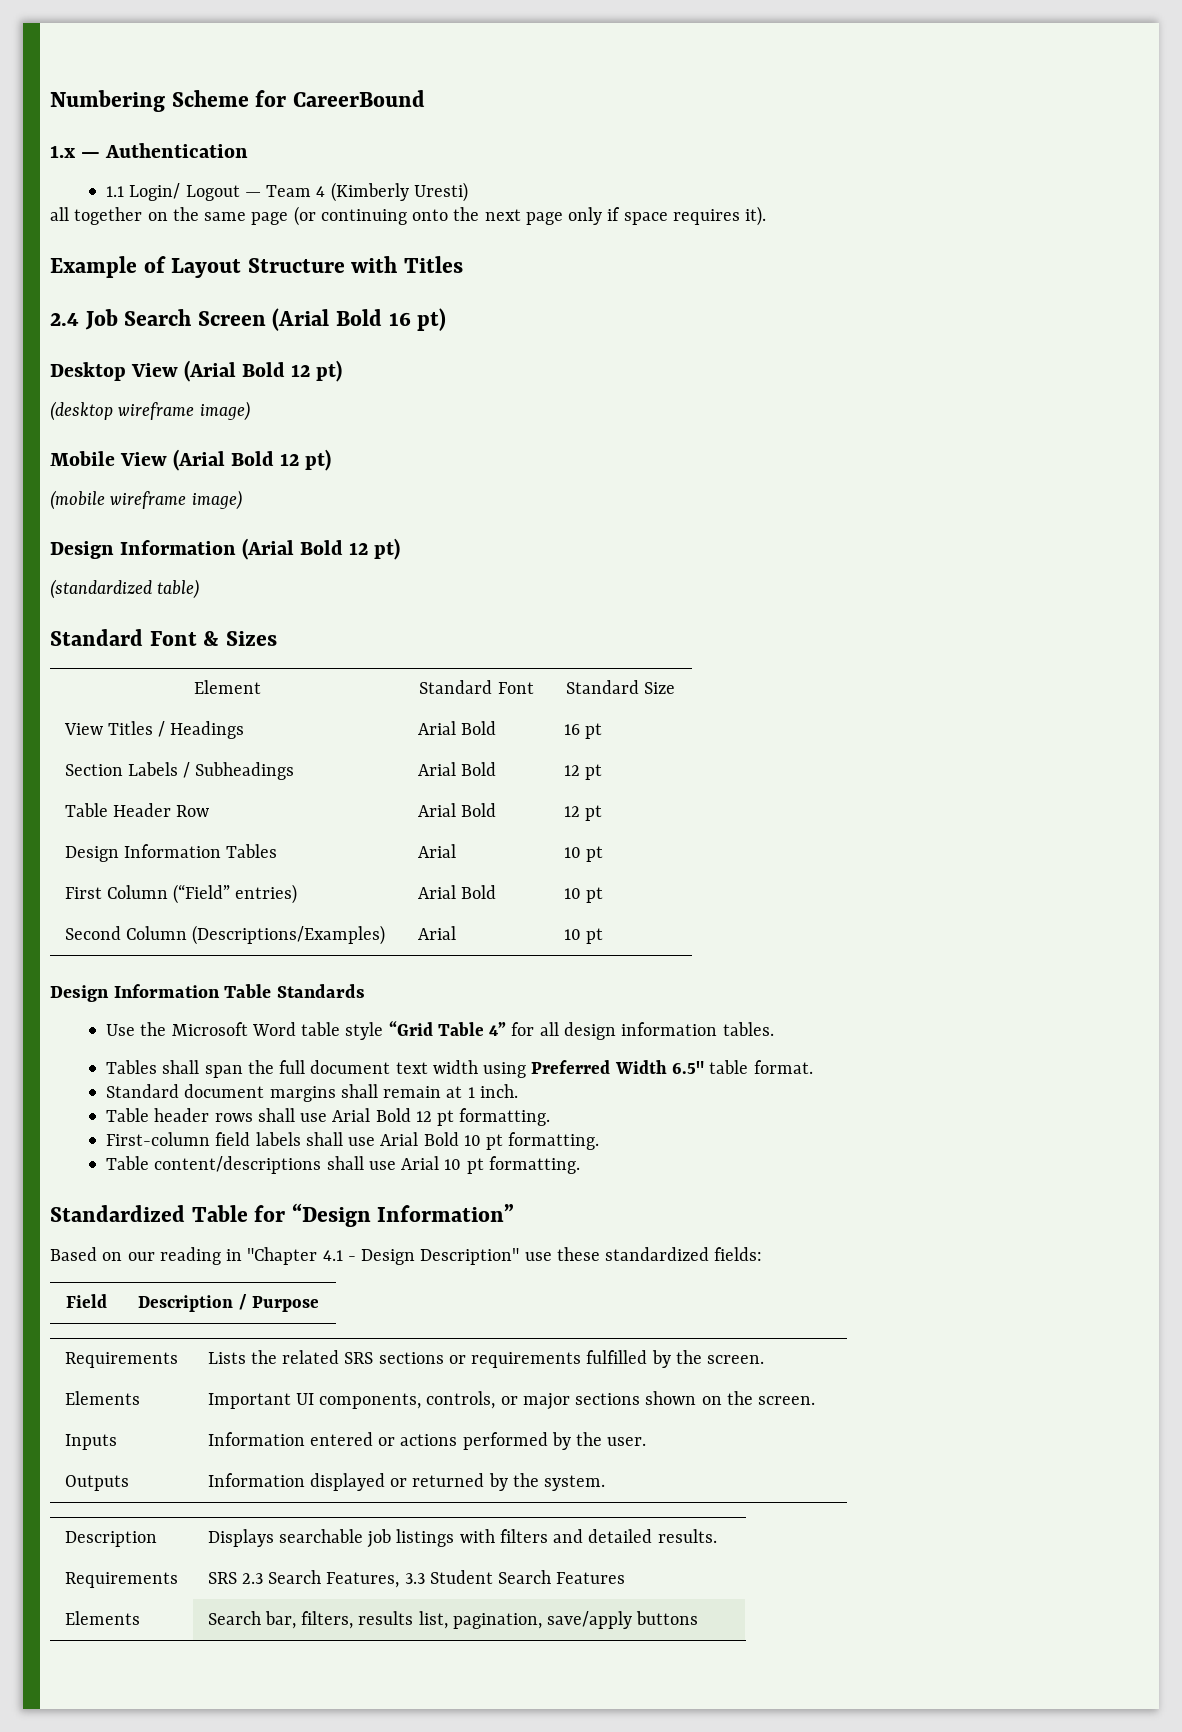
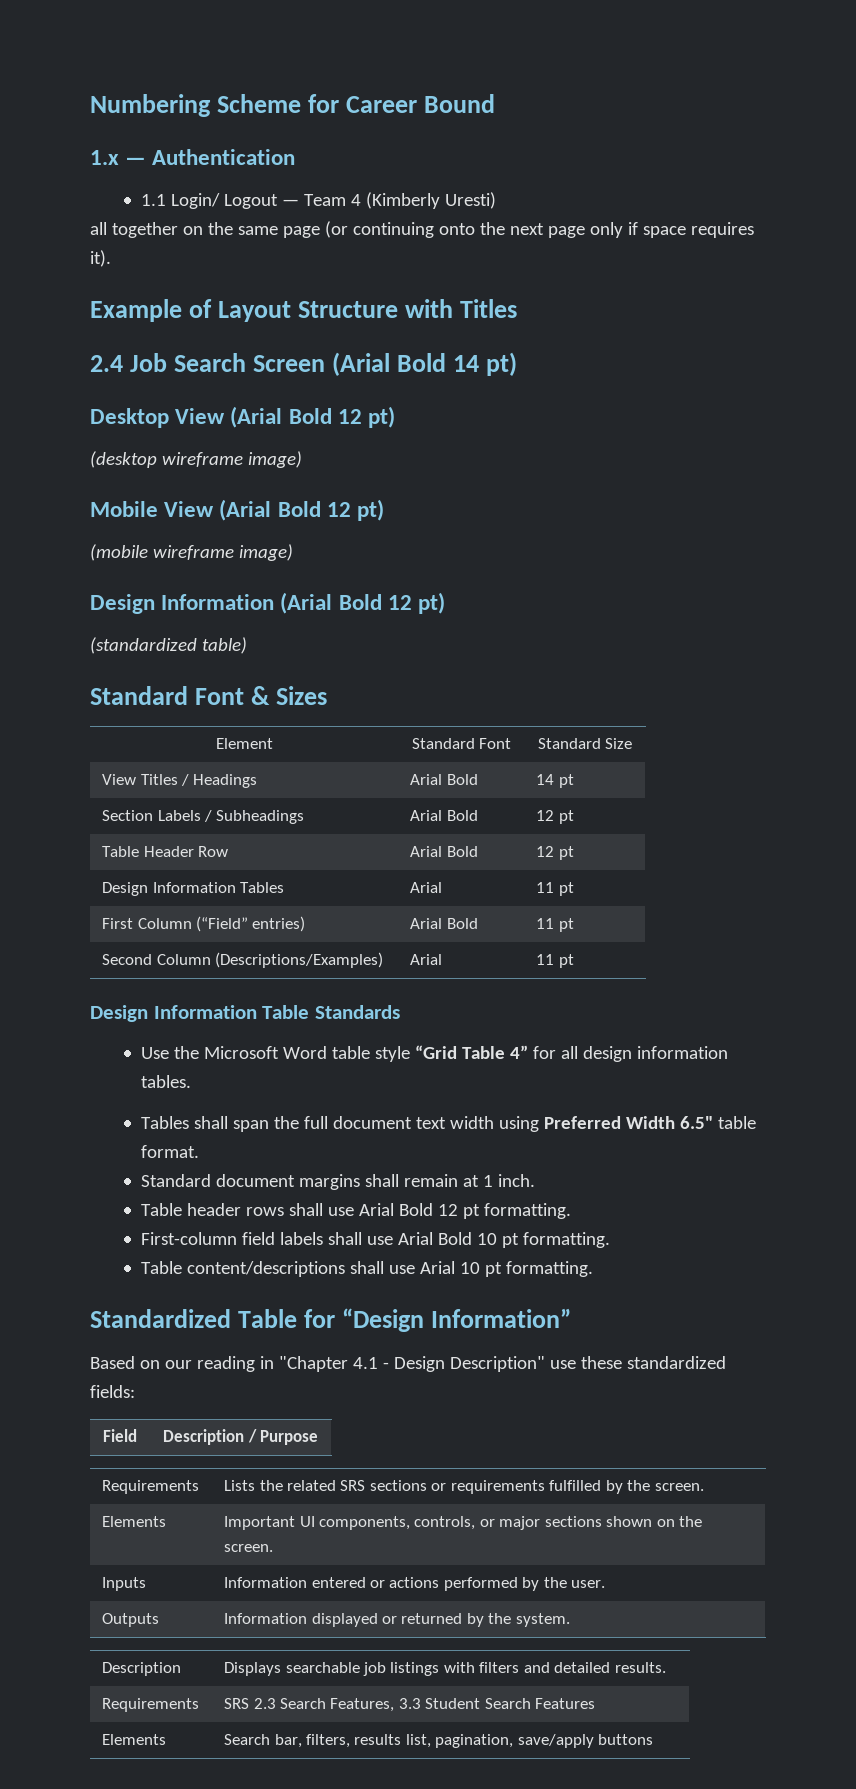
[292,90,425,107] CareerBound -> [346,94,496,113] Career Bound
[388,312,411,326] 16 -> [453,355,480,372] 14
[563,724,580,735] 16 -> [536,774,555,785] 14
[563,847,581,858] 10 -> [536,882,555,893] 11
[563,888,581,899] 10 -> [536,918,555,929] 11
[563,929,581,940] 10 -> [536,954,555,965] 11

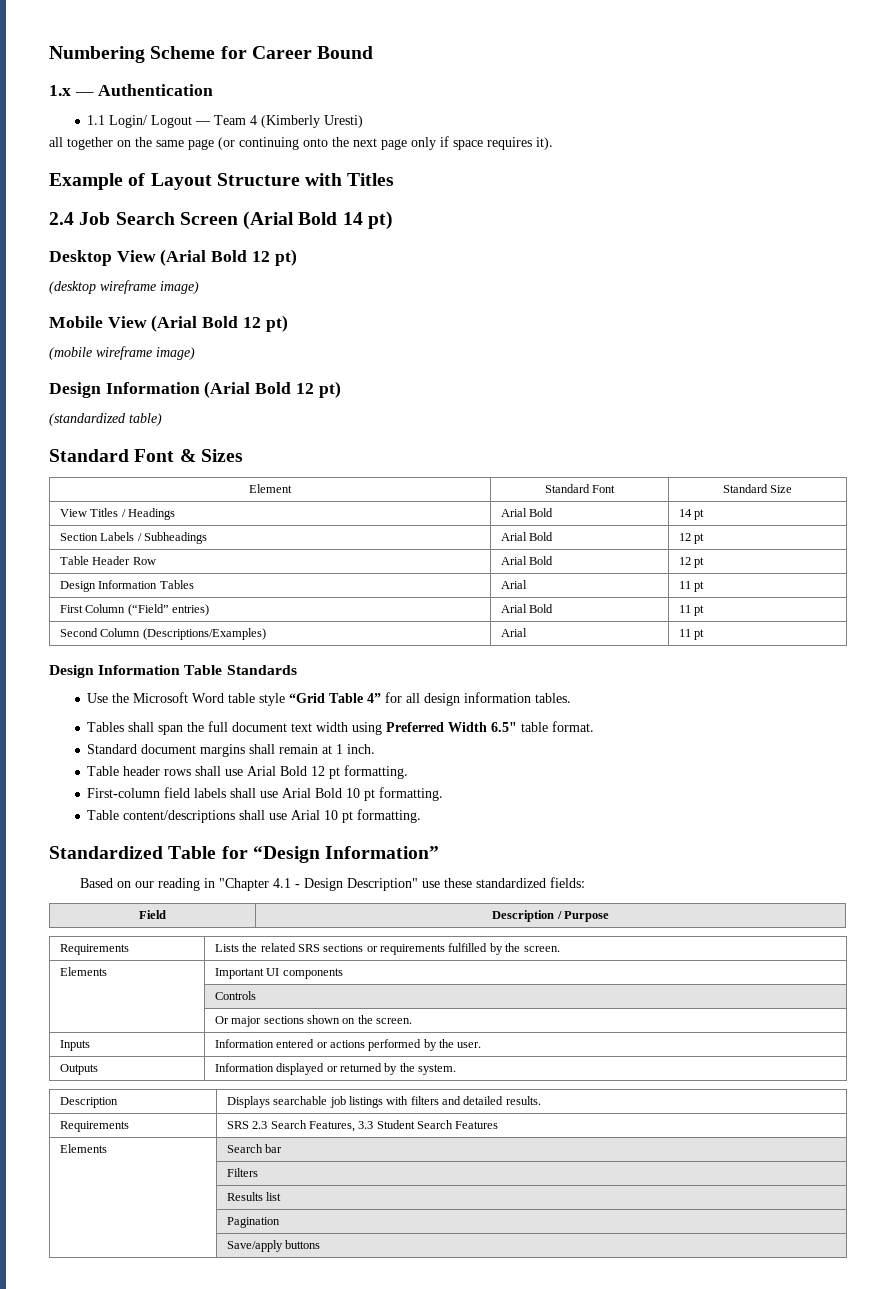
[318,1516,495,1530] components, controls, or -> [282,968,343,979] [214,991,256,1000] [214,1016,229,1024] components // | Controls // | Or
[274,1734,594,1748] bar, filters, results list, pagination, save/apply -> [265,1144,283,1153] [226,1168,258,1177] [226,1192,282,1201] [226,1217,280,1228] [226,1240,283,1252] bar // | Filters // | Results list // | Pagination // | Save/apply

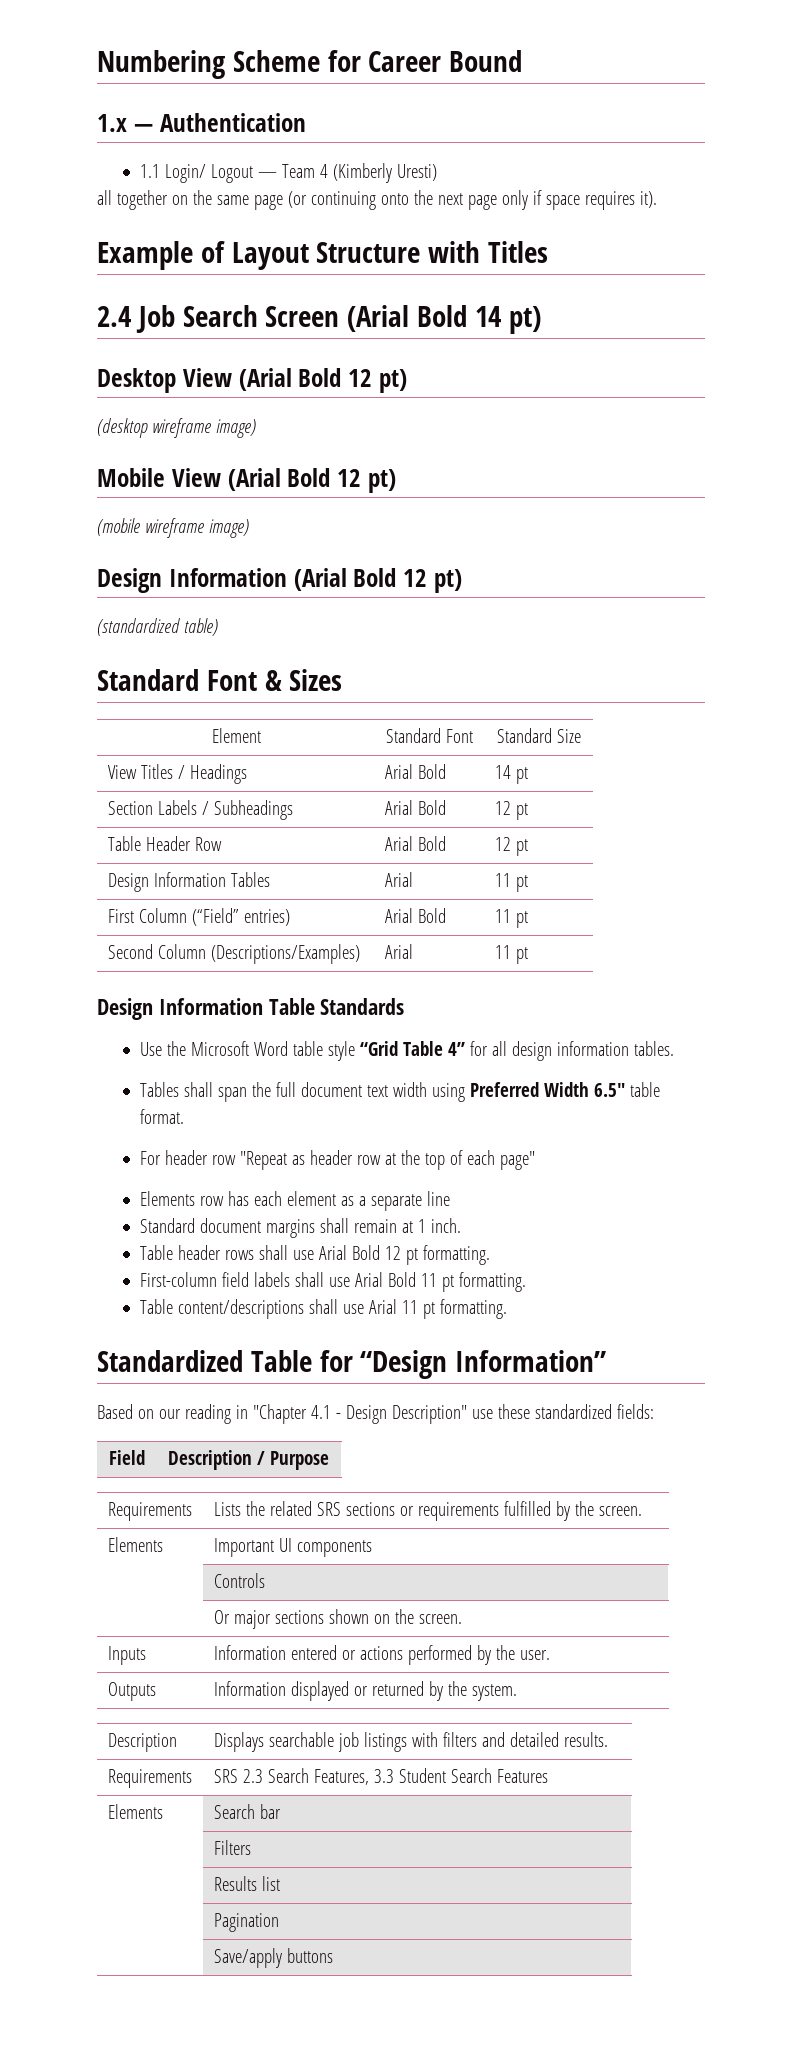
(595, 726) none -> [140,1150,536,1170] [140,1191,451,1211] // For header row "Repeat as header row at the top of each page" // Elements row has each element as a separate line
[346,788,361,798] 10 -> [421,1273,438,1287] 11
[324,810,339,820] 10 -> [402,1300,419,1314] 11

